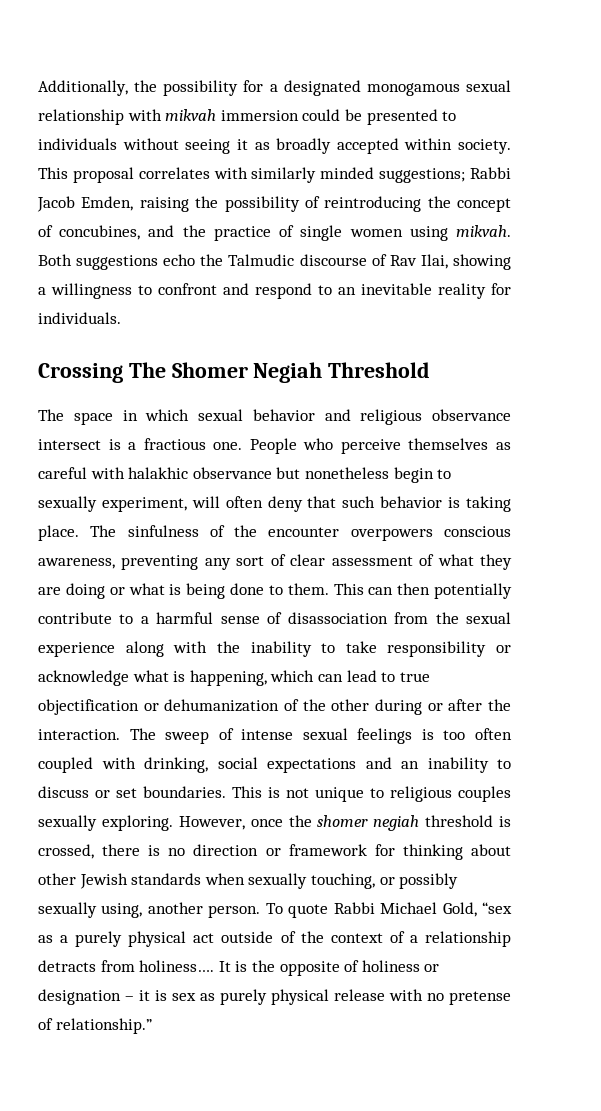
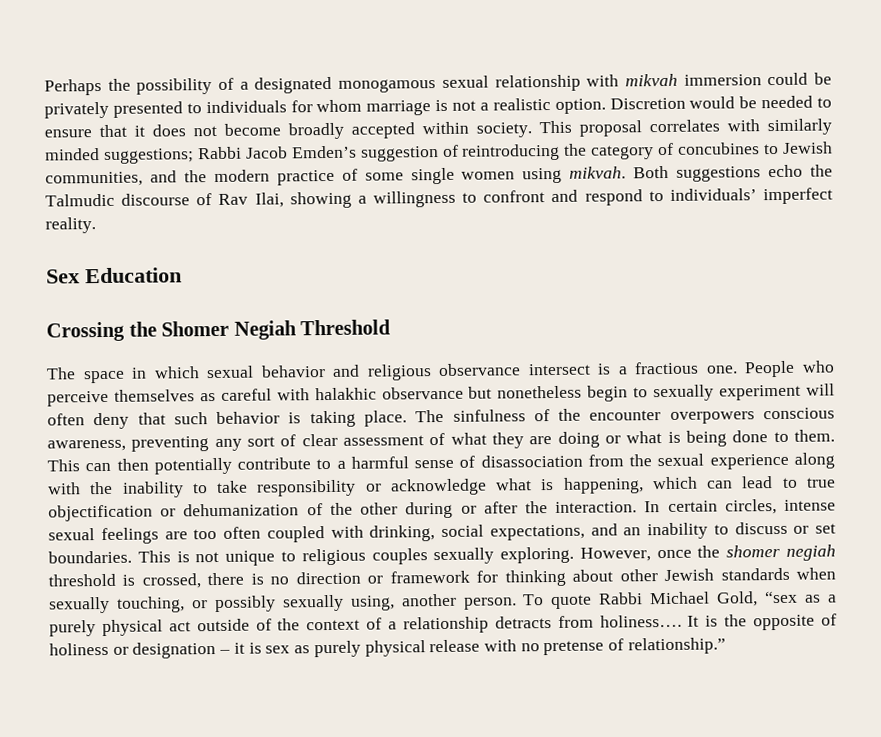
[38,80,264,96] Additionally, the possibility for -> [44,77,235,96] Perhaps the possibility of
(362, 115) none -> [44,101,109,119] privately
[122,138,270,154] without seeing it as -> [290,95,832,116] [44,123,281,138] for whom marriage is not a realistic option. Discretion would be needed to ensure that it does not become
[81,196,511,212] [38,225,141,240] Emden, raising the possibility of reintroducing the concept of concubines, -> [291,141,833,162] [45,171,143,187] Emden’s suggestion of reintroducing the category of concubines to Jewish communities,
(206, 231) none -> [213,169,270,183] modern
(295, 231) none -> [364,172,404,181] some
[338,283,511,299] [38,312,121,324] an inevitable reality for individuals. -> [669,187,833,205] [45,217,96,234] [46,267,182,284] individuals’ imperfect reality. // Sex Education
[128,362,166,378] The -> [128,321,157,337] the
[101,497,187,512] experiment, -> [719,384,802,401] experiment
[129,728,234,744] The sweep of -> [644,499,777,515] In certain circles,
[421,729,434,740] is -> [164,531,188,540] are
[267,758,356,773] expectations -> [489,524,585,541] expectations,

